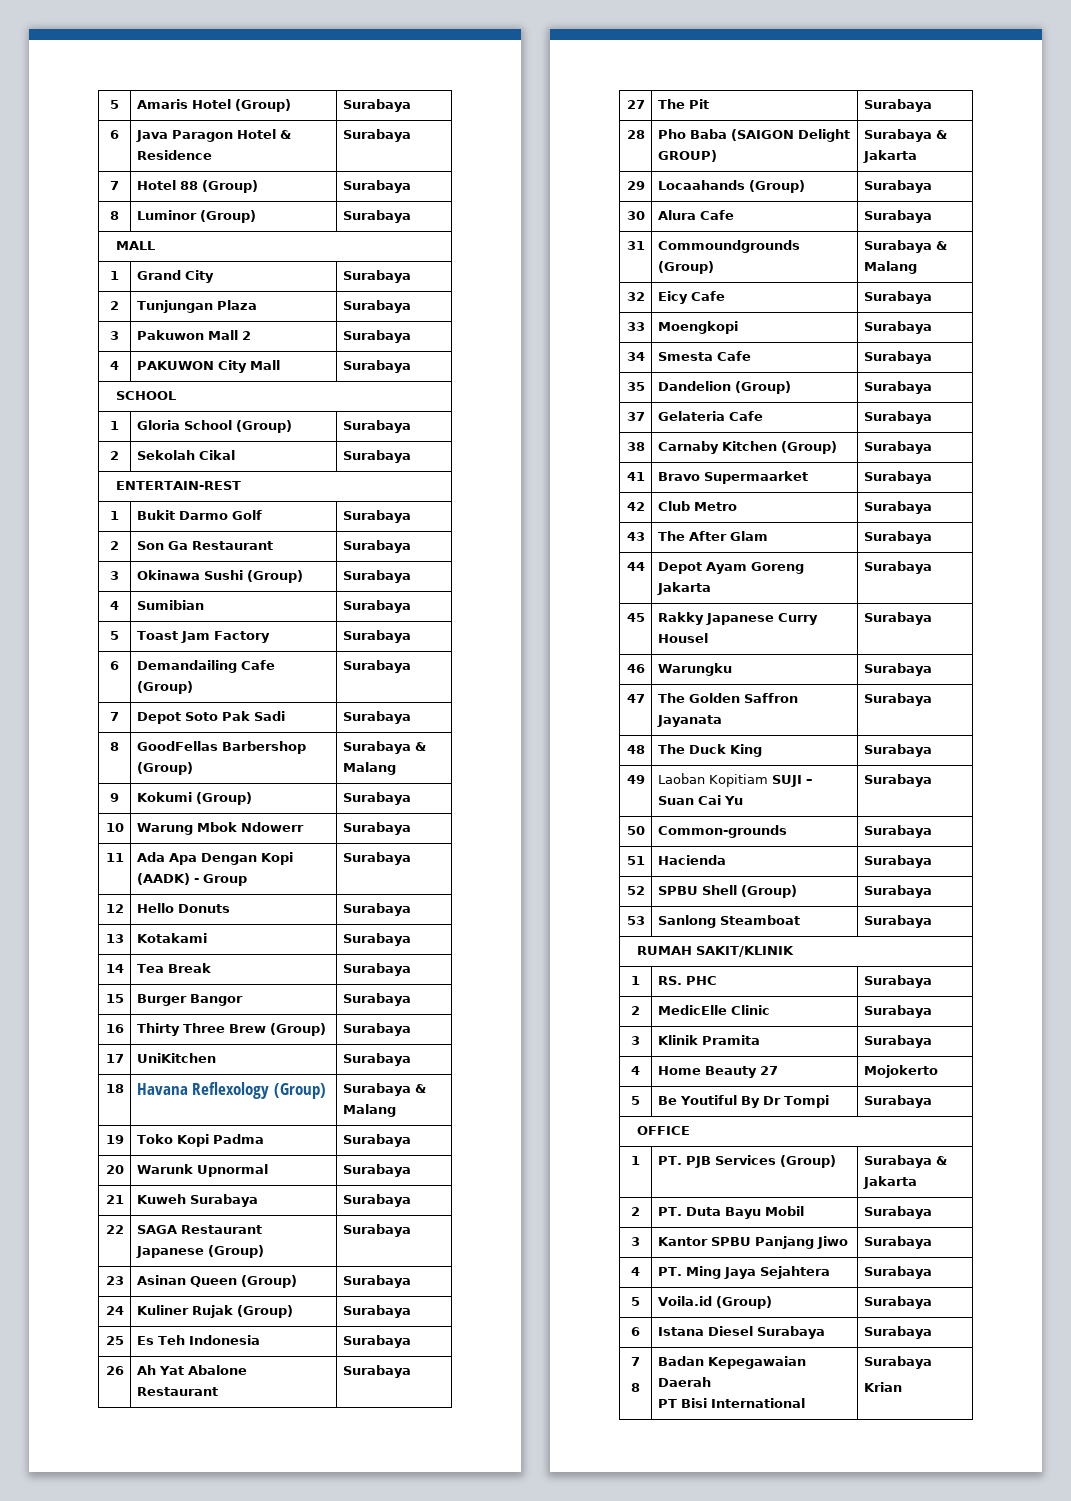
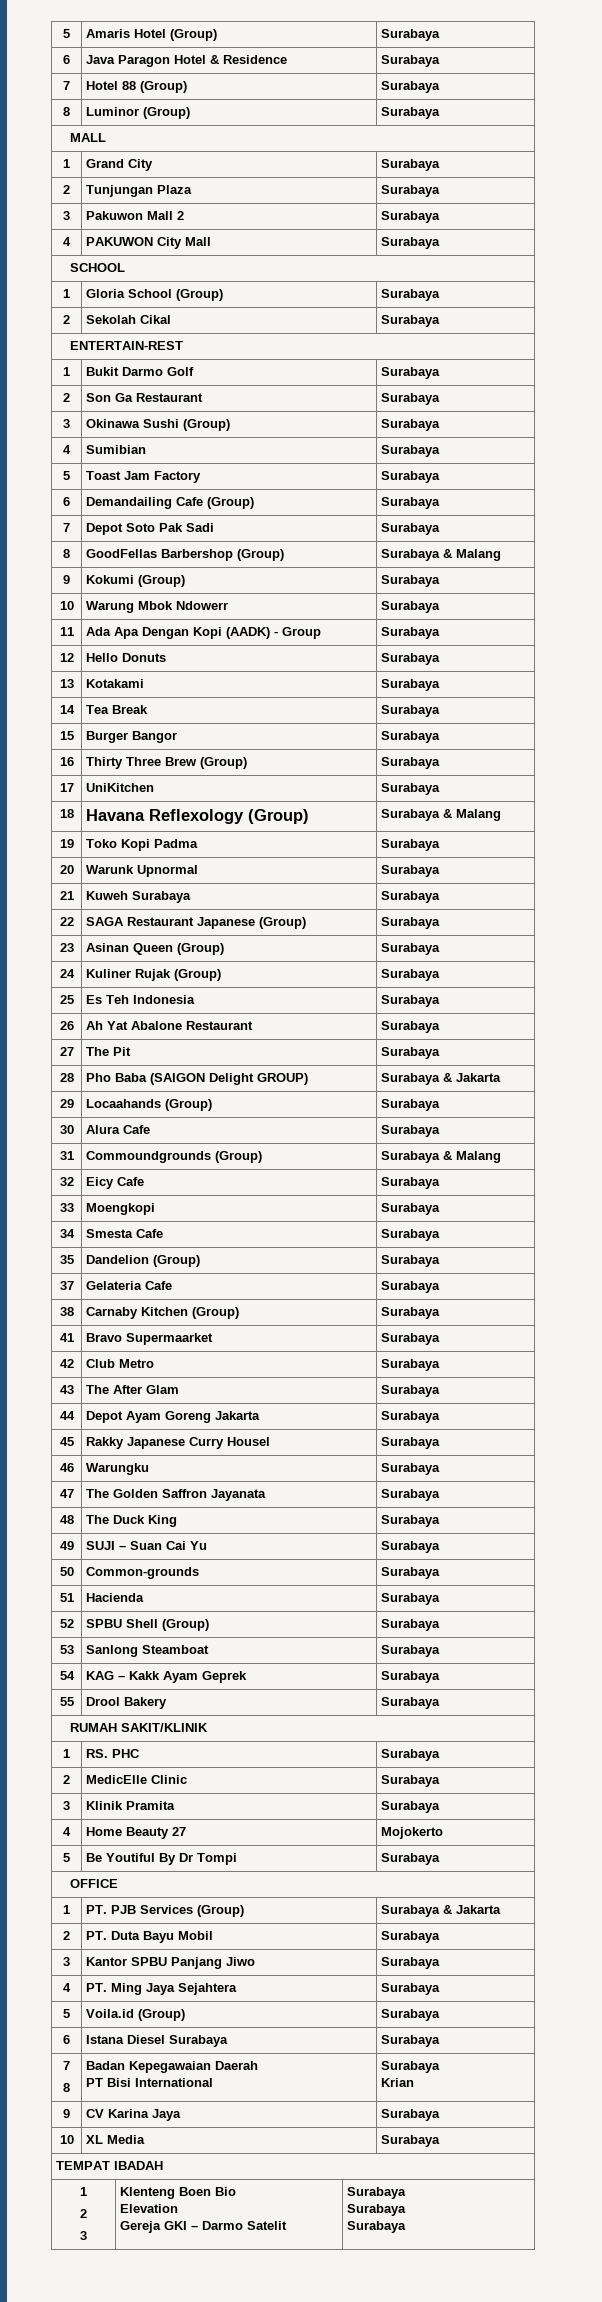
[657,773,768,787] Laoban Kopitiam -> (74, 1545) none
(932, 921) none -> [59,1671,75,1680] [86,1671,248,1683] [381,1671,441,1683] [59,1697,74,1706] [86,1697,168,1709] [381,1697,441,1709] // 54 | KAG – Kakk Ayam Geprek | Surabaya // 55 | Drool Bakery | Surabaya
(902, 1387) none -> [63,2109,70,2118] [86,2109,182,2121] [381,2109,441,2121] [59,2135,74,2144] [86,2135,146,2144] [381,2135,441,2147] [56,2161,164,2170] [80,2187,87,2196] [80,2209,87,2218] [80,2231,87,2240] [120,2187,237,2199] [120,2204,179,2213] [120,2221,288,2233] [347,2187,407,2199] [347,2204,407,2216] [347,2221,407,2233] // 9 | CV Karina Jaya | Surabaya // 10 | XL Media | Surabaya // TEMPAT IBADAH // 1 // 2 // 3 | Klenteng Boen Bio // Elevation // Gereja GKI – Darmo Satelit | Surabaya // Surabaya // Surabaya

